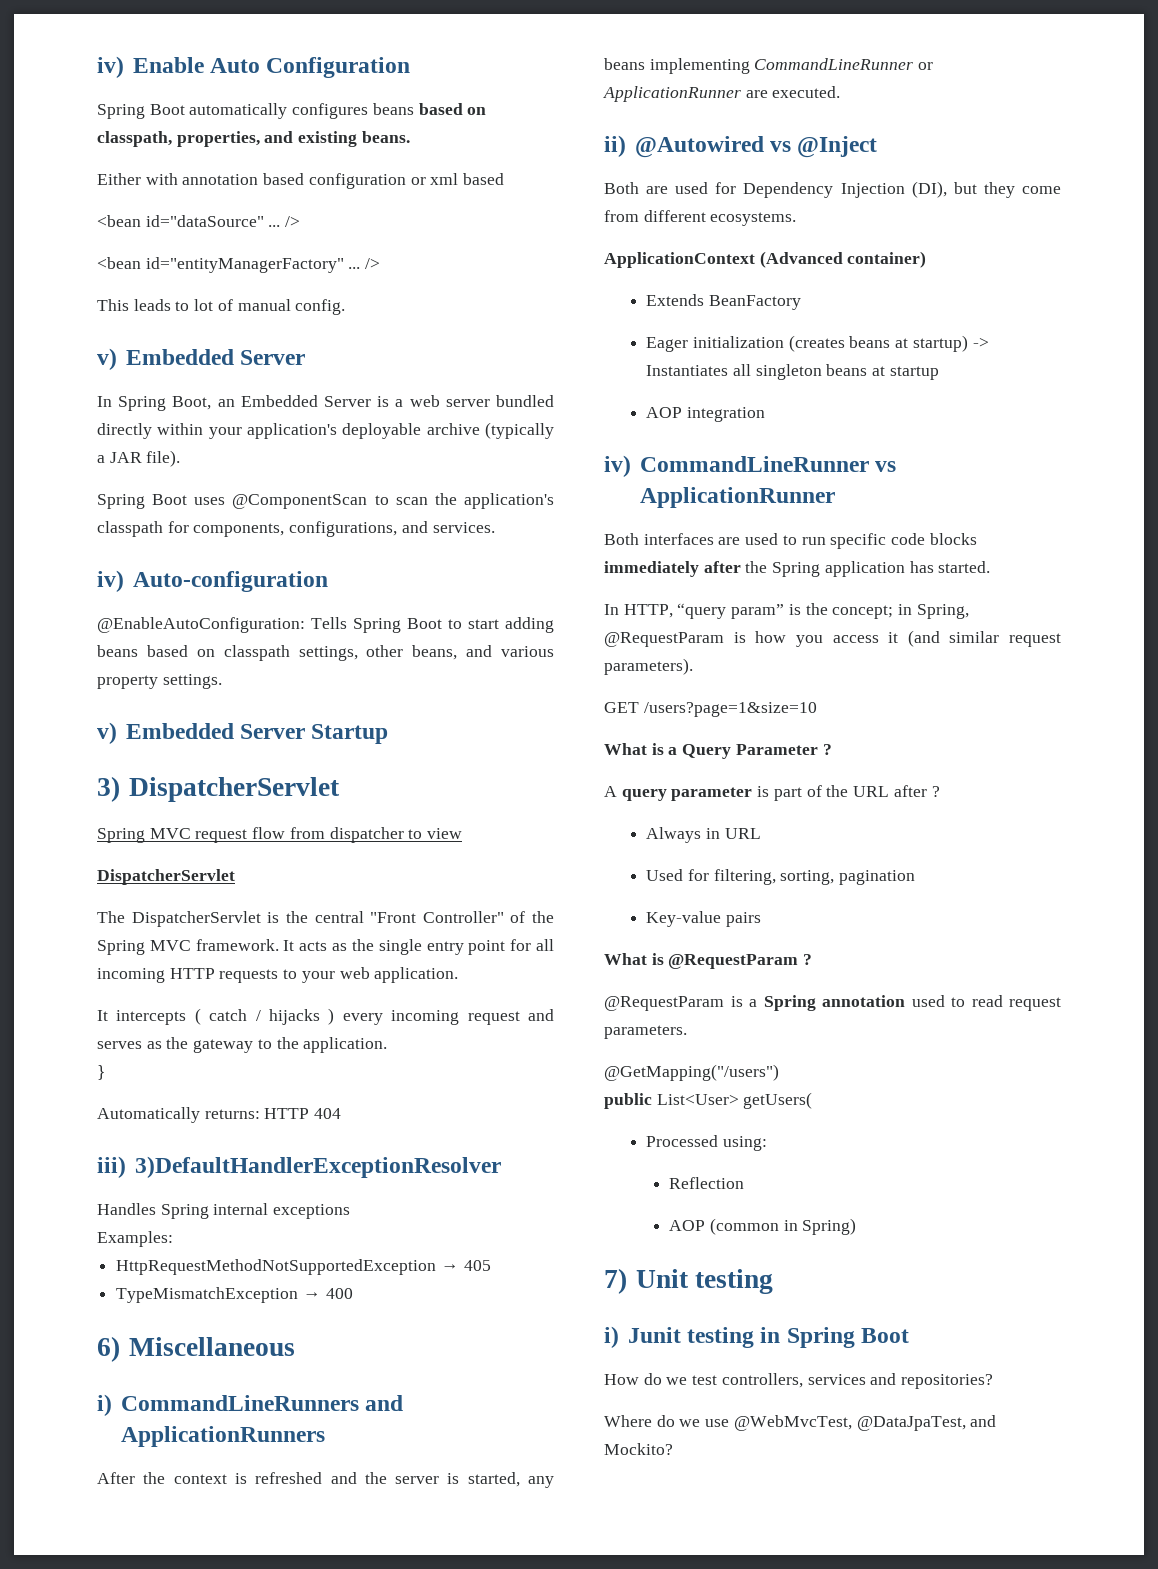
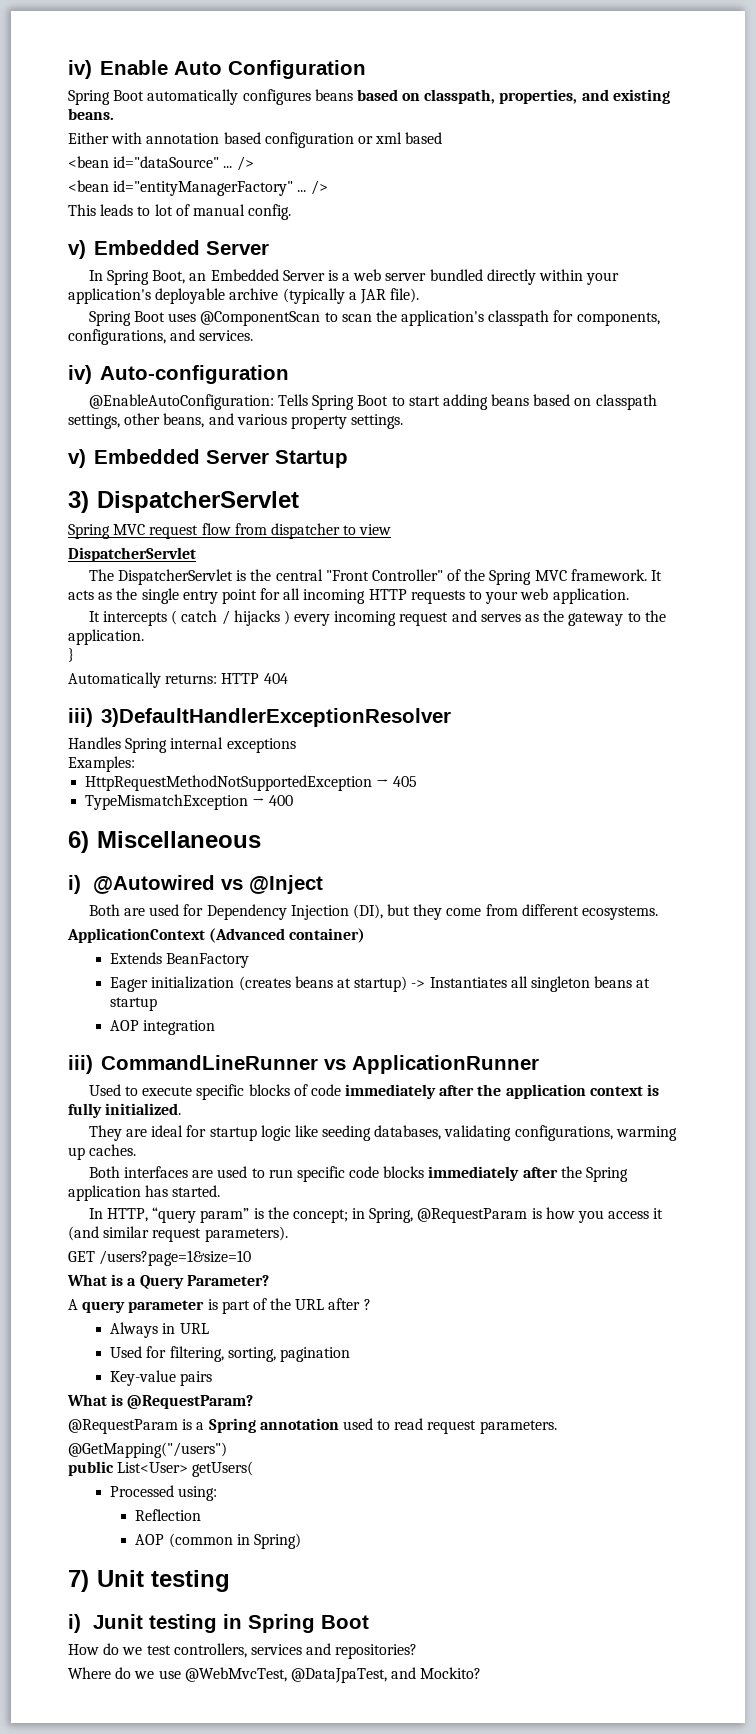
[120,1395,404,1411] [120,1426,325,1447] [97,1472,554,1488] [604,58,934,74] [603,86,841,102] [604,135,626,157] CommandLineRunners and ApplicationRunners // After the context is refreshed and the server is started, any beans implementing CommandLineRunner or ApplicationRunner are executed. // ii) -> (81, 884) none
[604,455,631,477] iv) -> [68,1055,93,1074] iii)
(835, 497) none -> [88,1084,660,1100] [68,1103,182,1118] [88,1125,677,1141] [68,1144,137,1160] // Used to execute specific blocks of code immediately after the application context is fully initialized. // They are ideal for startup logic like seeding databases, validating configurations, warming up caches.
[735,744,832,755] Parameter ? -> [186,1275,269,1286] Parameter?
[668,954,813,969] @RequestParam ? -> [127,1395,254,1409] @RequestParam?

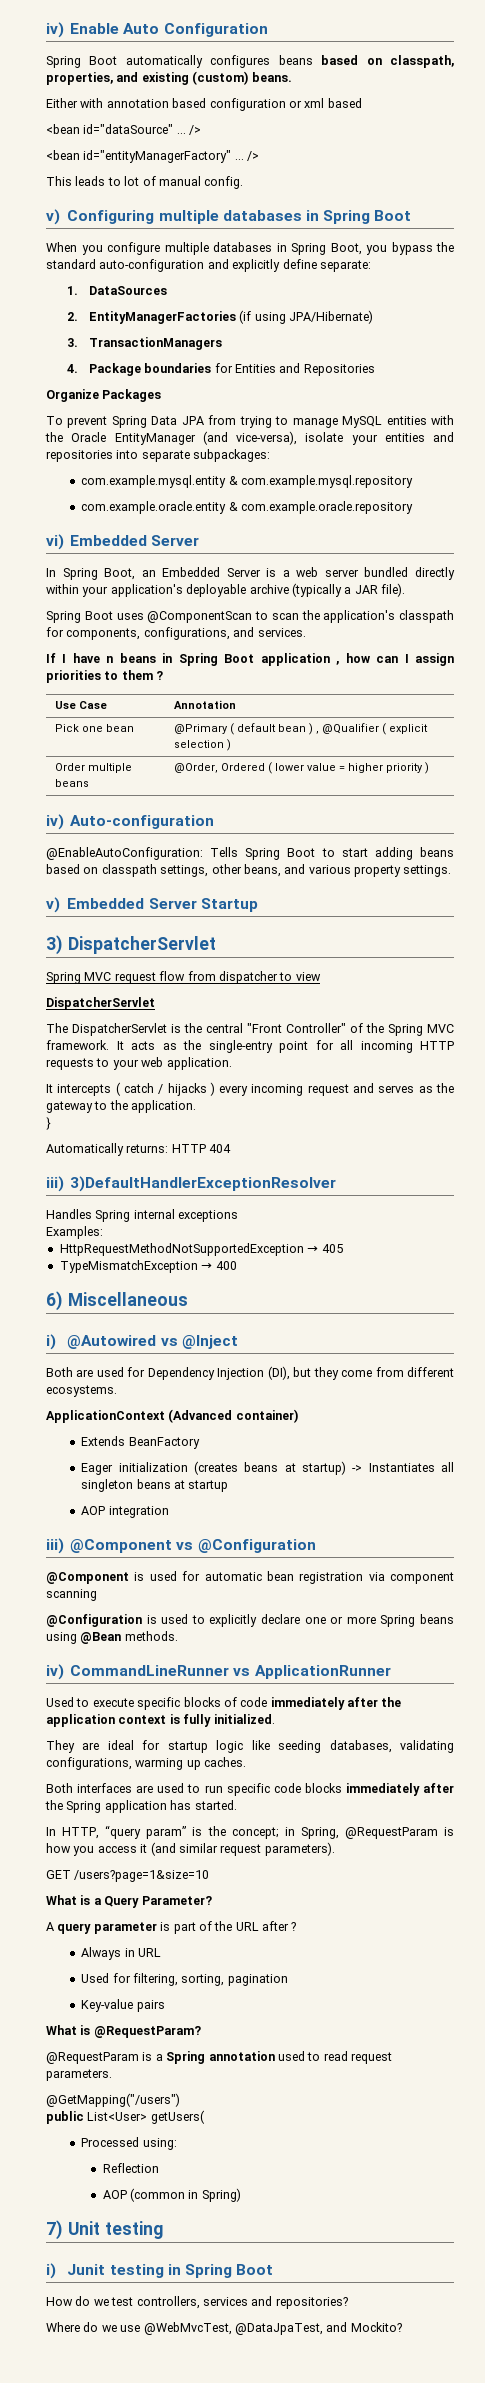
(670, 96) none -> [192,71,249,85] (custom)
(86, 249) none -> [67,210,412,224] [46,242,454,255] [46,259,371,272] [67,286,167,295] [67,310,374,324] [67,337,222,350] [67,363,375,376] [46,389,162,402] [46,415,455,428] [45,431,454,445] [46,449,271,462] [81,475,413,488] [81,501,413,514] [46,534,64,550] Configuring multiple databases in Spring Boot // When you configure multiple databases in Spring Boot, you bypass the standard auto-configuration and explicitly define separate: // 1. DataSources // 2. EntityManagerFactories (if using JPA/Hibernate) // 3. TransactionManagers // 4. Package boundaries for Entities and Repositories // Organize Packages // To prevent Spring Data JPA from trying to manage MySQL entities with the Oracle EntityManager (and vice-versa), isolate your entities and repositories into separate subpackages: // com.example.mysql.entity & com.example.mysql.repository // com.example.oracle.entity & com.example.oracle.repository // vi)
(254, 335) none -> [46,653,454,666] [46,670,164,683] [55,701,108,709] [174,700,237,709] [55,724,135,732] [174,723,429,735] [174,739,232,751] [55,763,133,773] [55,779,90,787] [174,762,430,774] // If I have n beans in Spring Boot application , how can I assign priorities to them ? // Use Case | Annotation // Pick one bean | @Primary ( default bean ) , @Qualifier ( explicit selection ) // Order multiple beans | @Order, Ordered ( lower value = higher priority )
[141,588,218,604] single entry -> [208,1040,273,1053] single-entry
(93, 1064) none -> [70,1539,316,1553] [46,1571,454,1584] [46,1589,97,1601] [46,1614,455,1627] [46,1631,178,1644] [46,1664,64,1680] @Component vs @Configuration // @Component is used for automatic bean registration via component scanning // @Configuration is used to explicitly declare one or more Spring beans using @Bean methods. // iv)

